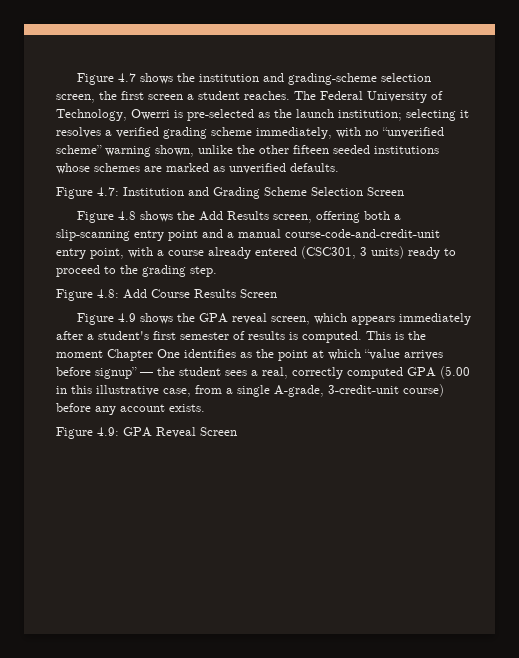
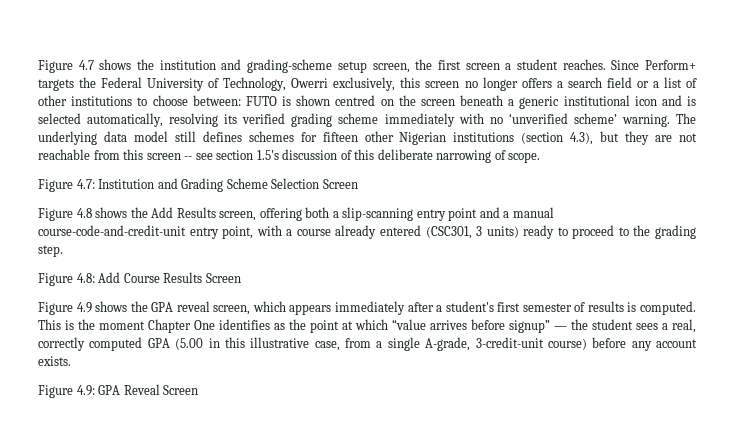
[381,73,432,82] selection -> [337,61,367,73] setup
[294,91,316,100] The -> [611,60,696,70] [38,77,97,91] Since Perform+ targets the
[174,109,469,121] [56,127,112,138] is pre-selected as the launch institution; selecting it resolves a -> [333,77,697,91] [38,95,696,109] [38,113,238,127] exclusively, this screen no longer offers a search field or a list of other institutions to choose between: FUTO is shown centred on the screen beneath a generic institutional icon and is selected automatically, resolving its
[256,127,332,139] immediately, -> [384,113,455,127] immediately
[382,127,444,138] [56,145,439,157] [56,163,339,174] “unverified scheme” warning shown, unlike the other fifteen seeded institutions whose schemes are marked as unverified defaults. -> [508,113,697,127] [38,131,697,145] [38,149,541,163] ‘unverified scheme’ warning. The underlying data model still defines schemes for fifteen other Nigerian institutions (section 4.3), but they are not reachable from this screen -- see section 1.5's discussion of this deliberate narrowing of scope.

